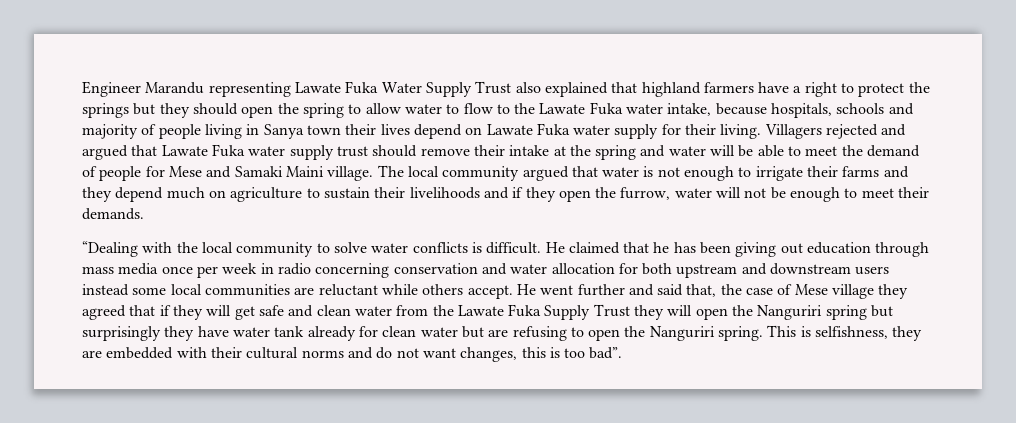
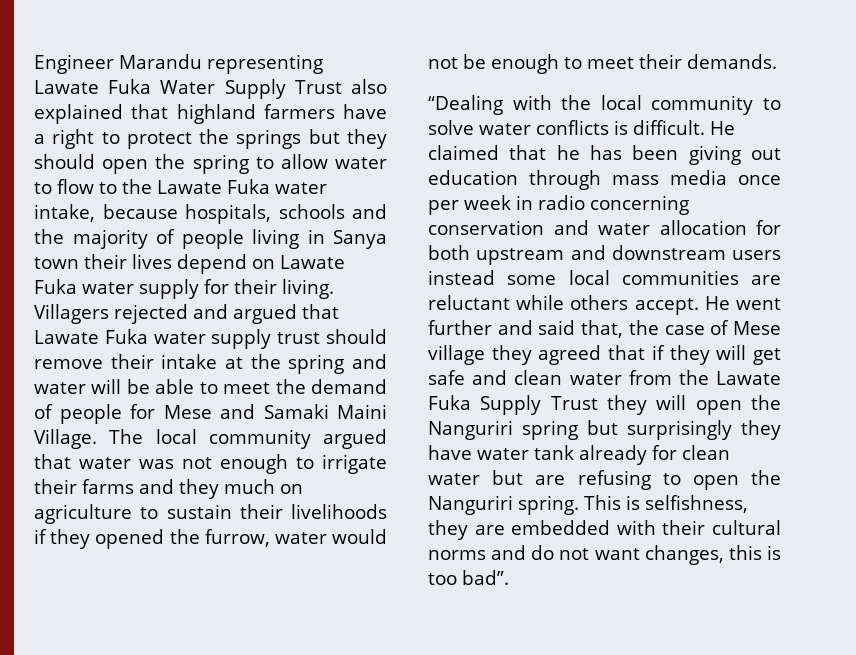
(914, 109) none -> [34,229,64,244] the
[327,166,374,181] village. -> [34,429,97,449] Village.
[643,166,654,177] is -> [139,459,174,469] was
[115,187,164,202] depend -> (219, 489) none
[483,187,591,202] and if they open -> [34,529,165,549] if they opened
[716,187,742,198] will -> [332,529,387,544] would

